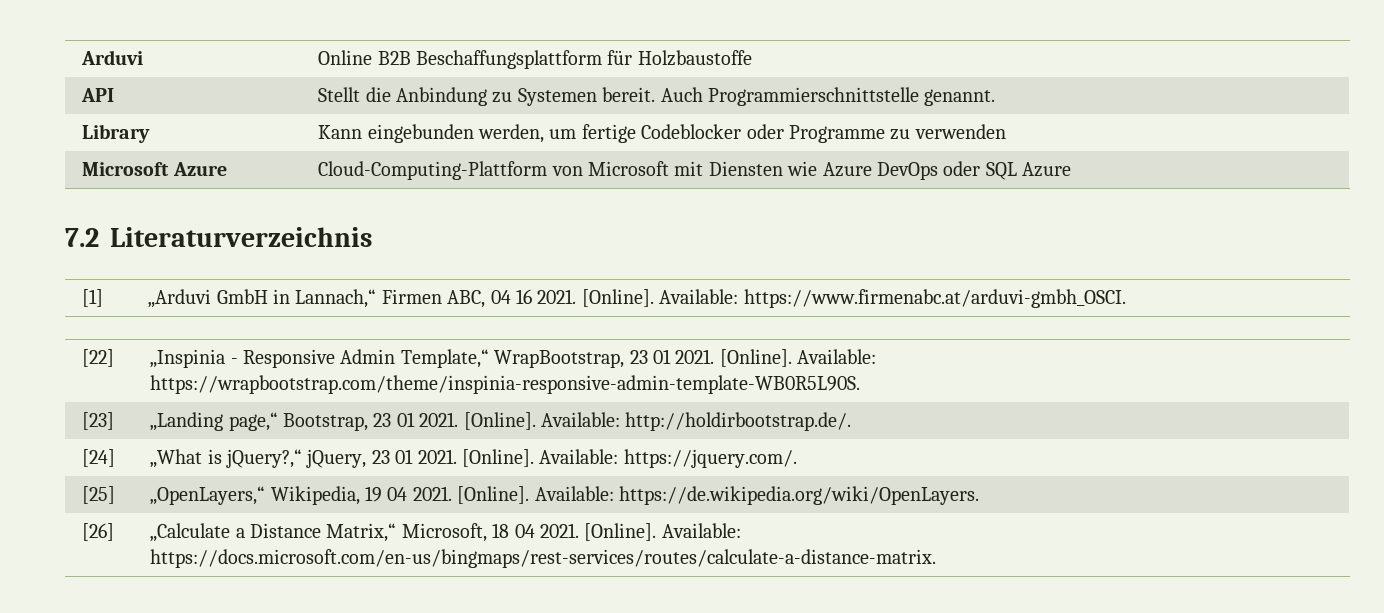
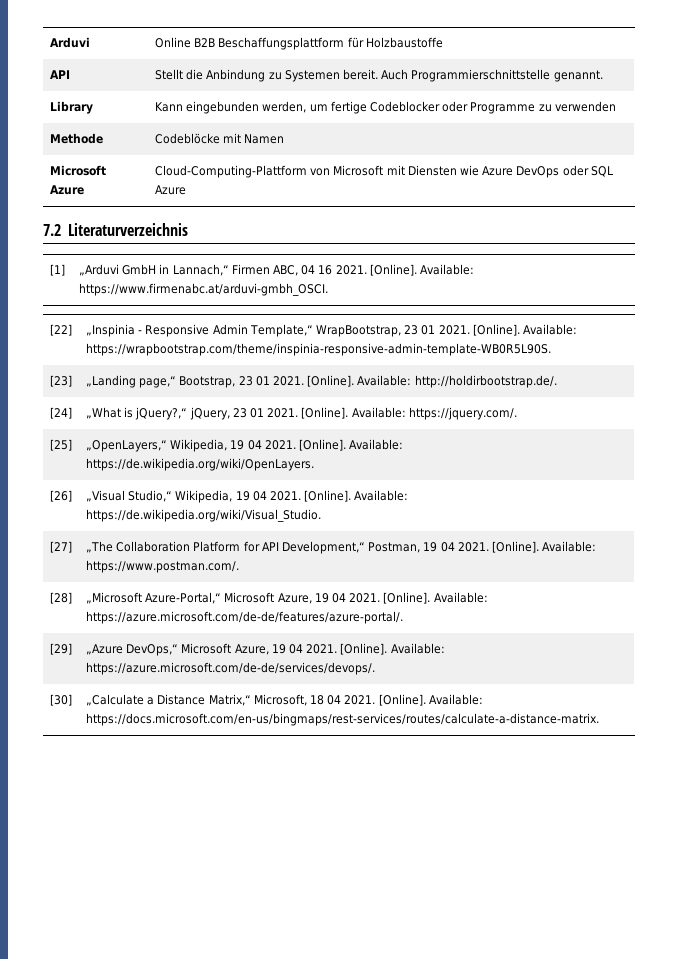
(1006, 131) none -> [49,133,103,144] [154,133,285,144] // Methode | Codeblöcke mit Namen
(115, 532) none -> [85,490,409,503] [85,509,321,522] [49,541,72,553] [85,541,597,554] [85,560,239,573] [49,592,72,604] [85,592,488,604] [85,611,403,624] [49,643,72,655] [85,643,445,656] [85,662,375,675] [49,694,72,706] | „Visual Studio,“ Wikipedia, 19 04 2021. [Online]. Available: https://de.wikipedia.org/wiki/Visual_Studio. // [27] | „The Collaboration Platform for API Development,“ Postman, 19 04 2021. [Online]. Available: https://www.postman.com/. // [28] | „Microsoft Azure-Portal,“ Microsoft Azure, 19 04 2021. [Online]. Available: https://azure.microsoft.com/de-de/features/azure-portal/. // [29] | „Azure DevOps,“ Microsoft Azure, 19 04 2021. [Online]. Available: https://azure.microsoft.com/de-de/services/devops/. // [30]

